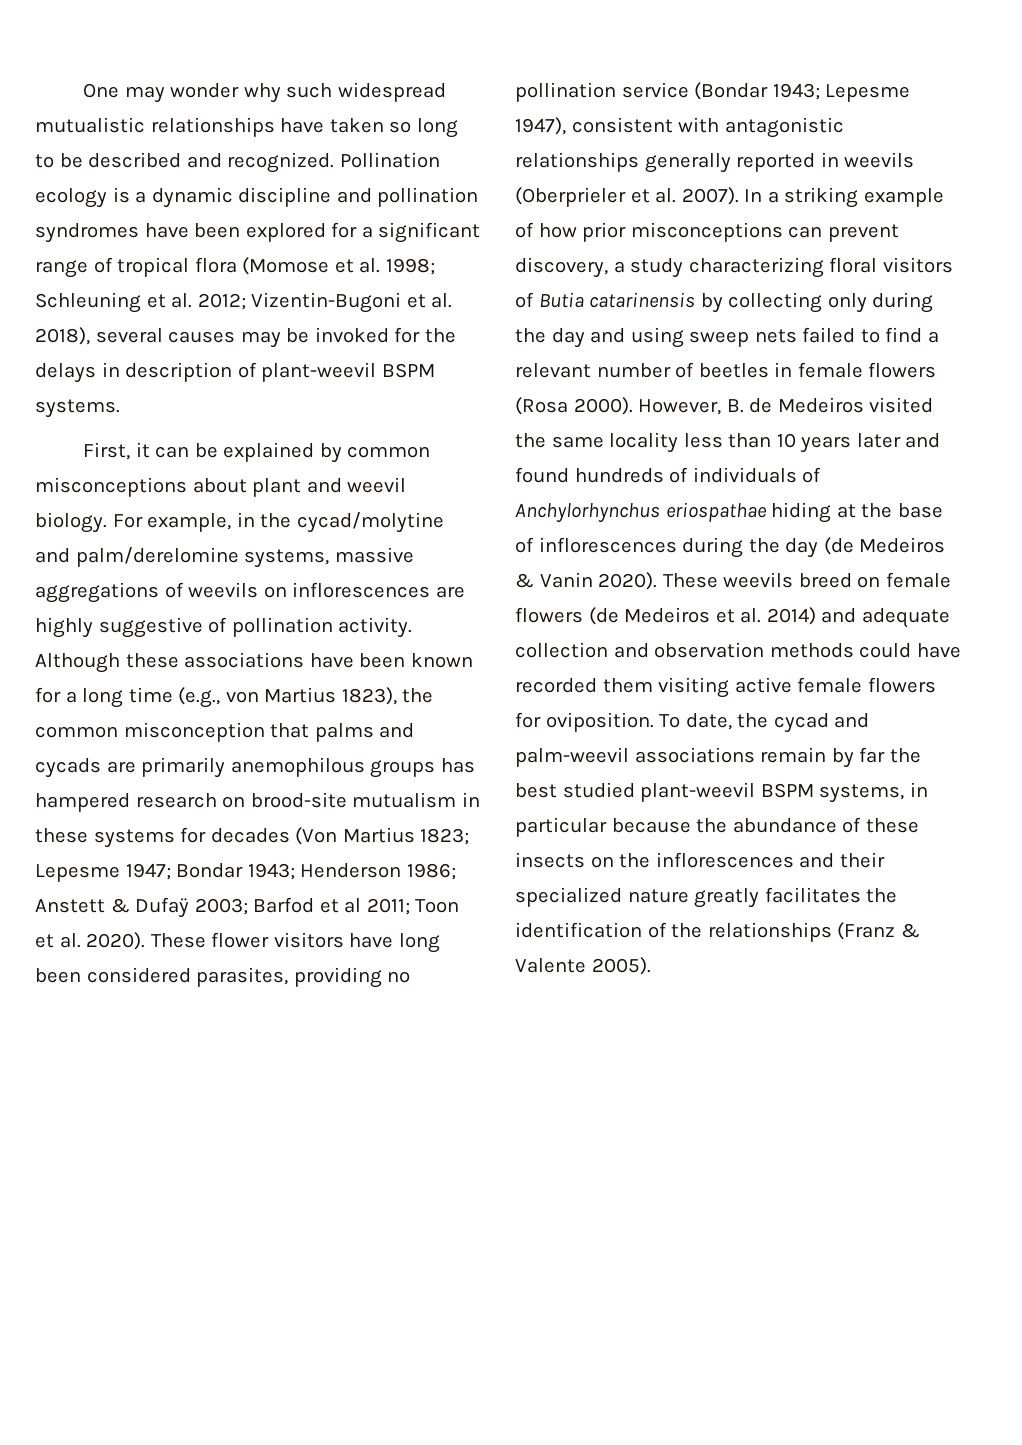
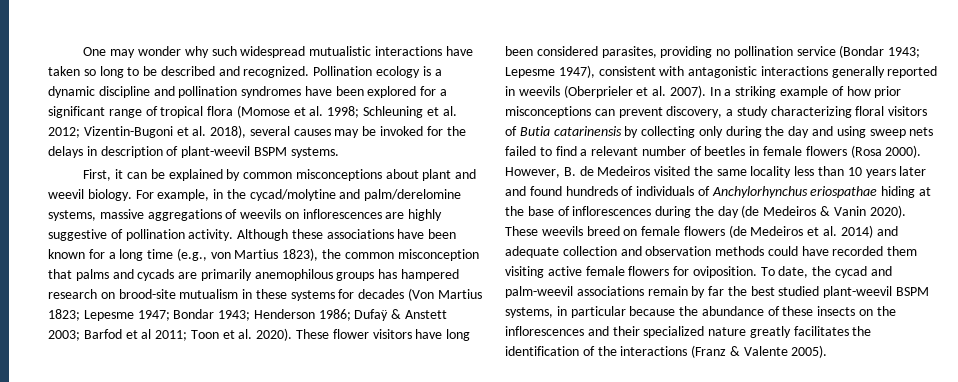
[150,117,275,137] relationships -> [374,46,442,56] interactions
[35,897,190,918] Anstett & Dufaÿ -> [354,309,448,321] Dufaÿ & Anstett
[515,152,639,172] relationships -> [760,66,828,76] interactions
[707,922,832,942] relationships -> [620,346,688,356] interactions

